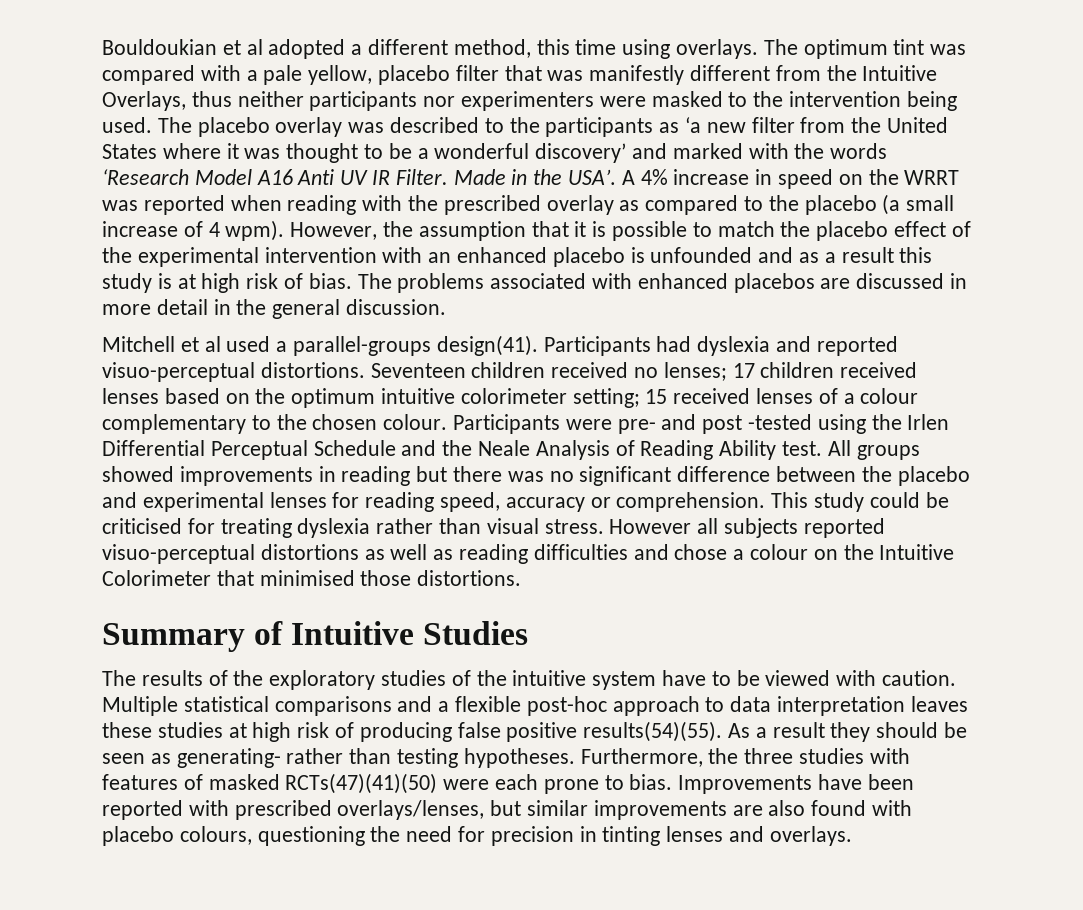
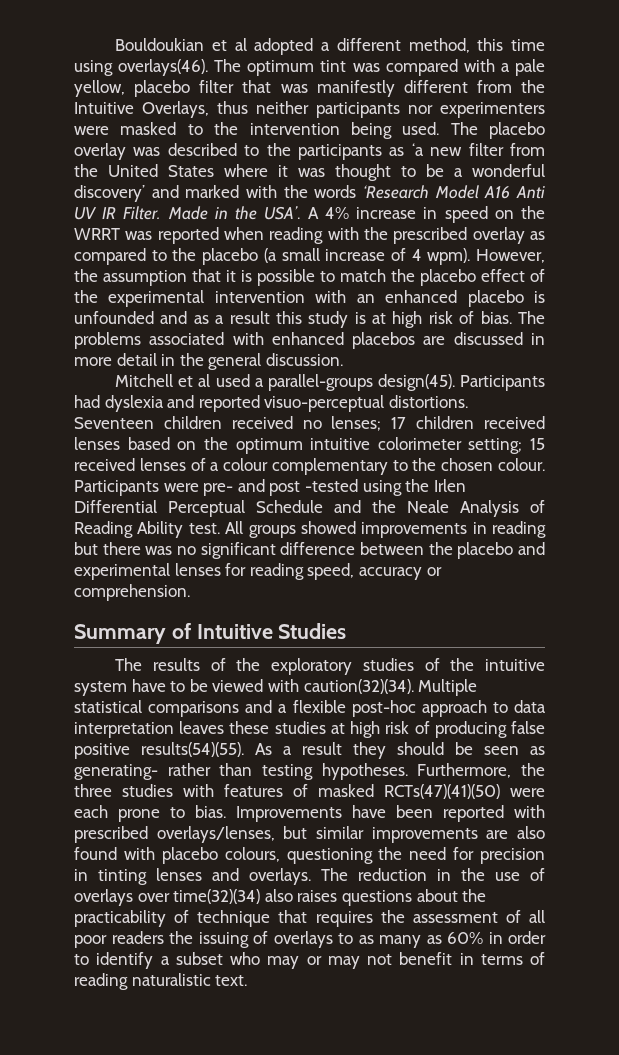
[676,39,759,59] overlays. -> [118,59,209,76] overlays(46).
[436,335,538,356] design(41). -> [377,374,455,391] design(45).
[771,492,949,512] [102,518,885,538] [102,544,955,564] [102,570,522,586] This study could be criticised for treating dyslexia rather than visual stress. However all subjects reported visuo-perceptual distortions as well as reading difficulties and chose a colour on the Intuitive Colorimeter that minimised those distortions. -> (190, 592) none
[882,670,957,686] caution. -> [303,679,414,694] caution(32)(34).
(852, 836) none -> [321,868,545,881] [74,889,487,906] [74,910,545,927] [74,931,546,948] [74,952,545,969] [74,973,248,990] The reduction in the use of overlays over time(32)(34) also raises questions about the practicability of technique that requires the assessment of all poor readers the issuing of overlays to as many as 60% in order to identify a subset who may or may not benefit in terms of reading naturalistic text.

